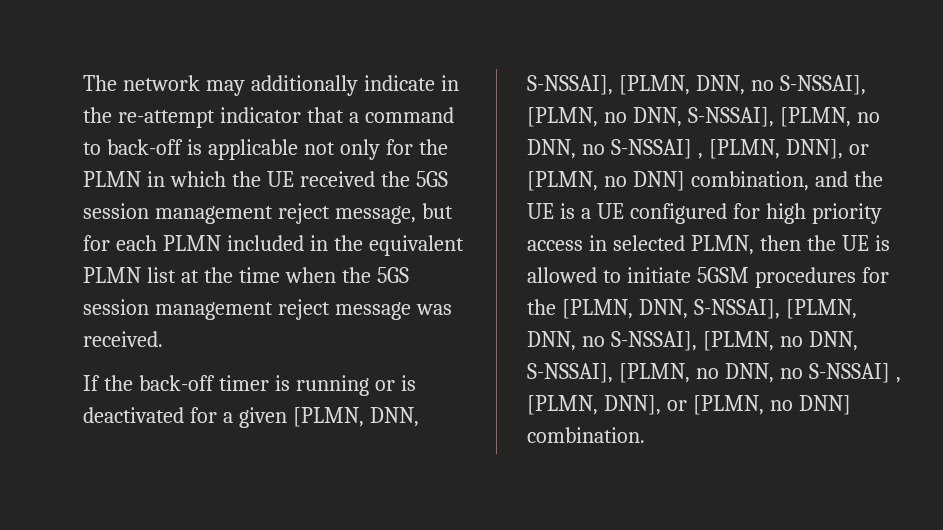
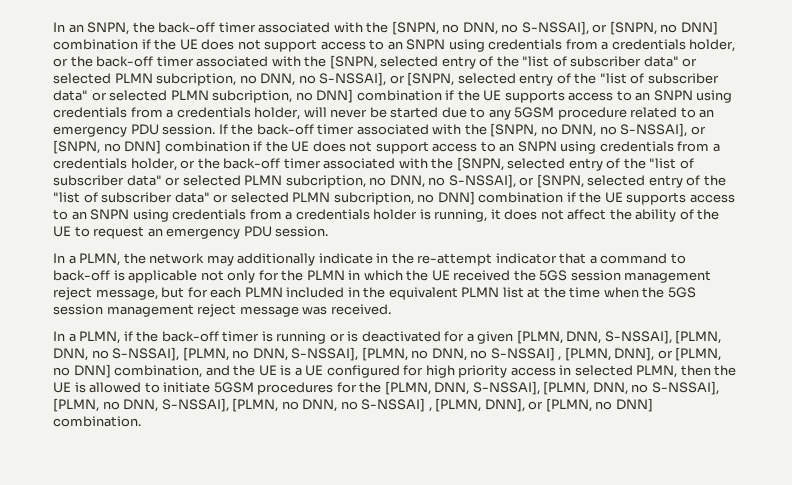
[83,75,117,91] The -> [53,21,718,35] [53,39,736,52] [53,55,698,69] [53,72,719,86] [53,89,733,103] [53,107,715,120] [53,123,706,137] [53,140,720,154] [53,157,694,171] [53,174,726,188] [53,191,735,205] [53,209,720,222] [53,226,329,239] [53,253,146,266] In an SNPN, the back-off timer associated with the [SNPN, no DNN, no S-NSSAI], or [SNPN, no DNN] combination if the UE does not support access to an SNPN using credentials from a credentials holder, or the back-off timer associated with the [SNPN, selected entry of the "list of subscriber data" or selected PLMN subcription, no DNN, no S-NSSAI], or [SNPN, selected entry of the "list of subscriber data" or selected PLMN subcription, no DNN] combination if the UE supports access to an SNPN using credentials from a credentials holder, will never be started due to any 5GSM procedure related to an emergency PDU session. If the back-off timer associated with the [SNPN, no DNN, no S-NSSAI], or [SNPN, no DNN] combination if the UE does not support access to an SNPN using credentials from a credentials holder, or the back-off timer associated with the [SNPN, selected entry of the "list of subscriber data" or selected PLMN subcription, no DNN, no S-NSSAI], or [SNPN, selected entry of the "list of subscriber data" or selected PLMN subcription, no DNN] combination if the UE supports access to an SNPN using credentials from a credentials holder is running, it does not affect the ability of the UE to request an emergency PDU session. // In a PLMN, the
[83,375,100,391] If -> [53,331,133,344] In a PLMN, if

